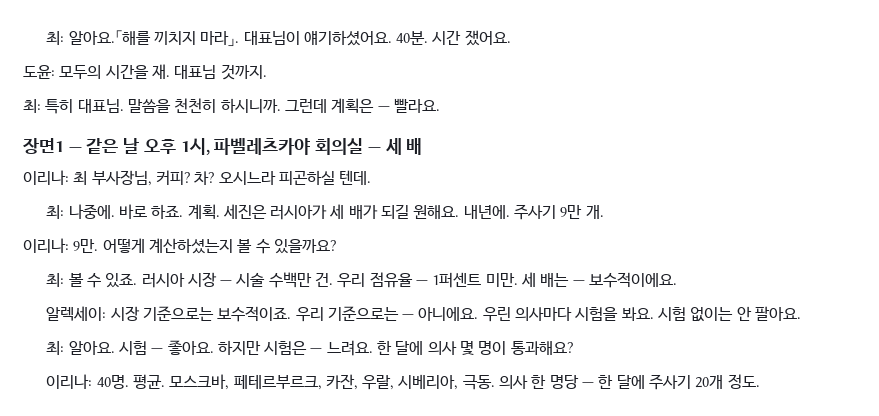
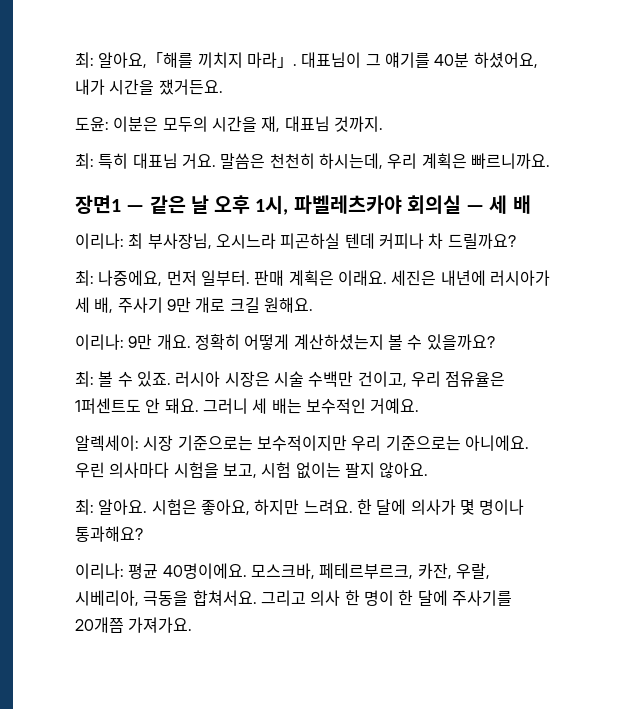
[46,31,115,45] 최: 알아요. -> [75,52,148,68] 최: 알아요,
[303,30,511,46] 얘기하셨어요. 40분. 시간 쟀어요. -> [365,52,538,68] [75,79,223,95] 그 얘기를 40분 하셨어요, 내가 시간을 쟀거든요.
(55, 72) none -> [113,116,159,132] 이분은
[151,64,170,79] 재. -> [261,116,281,132] 재,
[77,98,440,113] 대표님. 말씀을 천천히 하시니까. 그런데 계획은 — 빨라요. -> [132,153,550,169] 대표님 거요. 말씀은 천천히 하시는데, 우리 계획은 빠르니까요.
[155,170,372,185] [46,204,604,220] [23,238,99,253] 커피? 차? 오시느라 피곤하실 텐데. // 최: 나중에. 바로 하죠. 계획. 세진은 러시아가 세 배가 되길 원해요. 내년에. 주사기 9만 개. // 이리나: 9만. -> [215,233,516,249] [75,270,550,286] [75,297,313,313] [75,334,240,350] 오시느라 피곤하실 텐데 커피나 차 드릴까요? // 최: 나중에요, 먼저 일부터. 판매 계획은 이래요. 세진은 내년에 러시아가 세 배, 주사기 9만 개로 크길 원해요. // 이리나: 9만 개요. 정확히
[187,272,677,288] 시장 — 시술 수백만 건. 우리 점유율 — 1퍼센트 미만. 세 배는 — 보수적이에요. -> [224,371,506,387] [75,398,420,414] 시장은 시술 수백만 건이고, 우리 점유율은 1퍼센트도 안 돼요. 그러니 세 배는 보수적인 거예요.
[217,306,292,322] 보수적이죠. -> [256,435,347,451] 보수적이지만
[402,314,415,319] — -> (461, 443) none
[621,307,654,321] 봐요. -> [222,463,257,478] 보고,
[736,306,802,321] [46,340,507,356] 안 팔아요. // 최: 알아요. 시험 — 좋아요. 하지만 시험은 — 느려요. 한 달에 의사 몇 명이 -> [344,462,429,478] [75,499,525,515] 팔지 않아요. // 최: 알아요. 시험은 좋아요, 하지만 느려요. 한 달에 의사가 몇 명이나
[96,374,165,389] 40명. 평균. -> [128,563,247,579] 평균 40명이에요.
[462,374,760,390] 극동. 의사 한 명당 — 한 달에 주사기 20개 정도. -> [143,590,512,606] [75,617,193,633] 극동을 합쳐서요. 그리고 의사 한 명이 한 달에 주사기를 20개쯤 가져가요.

